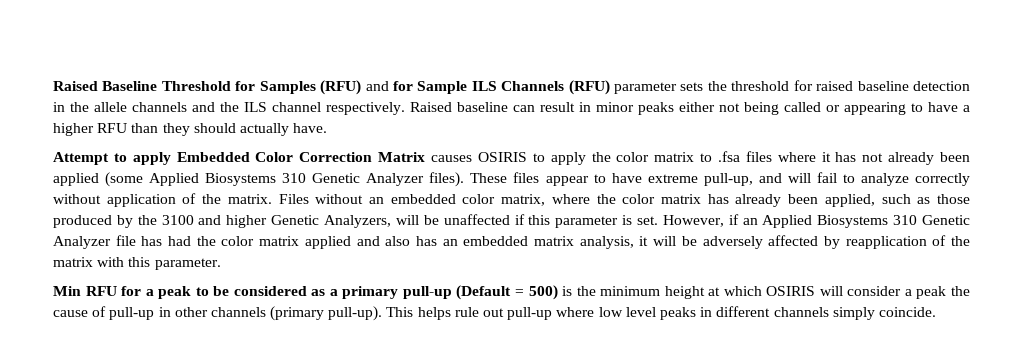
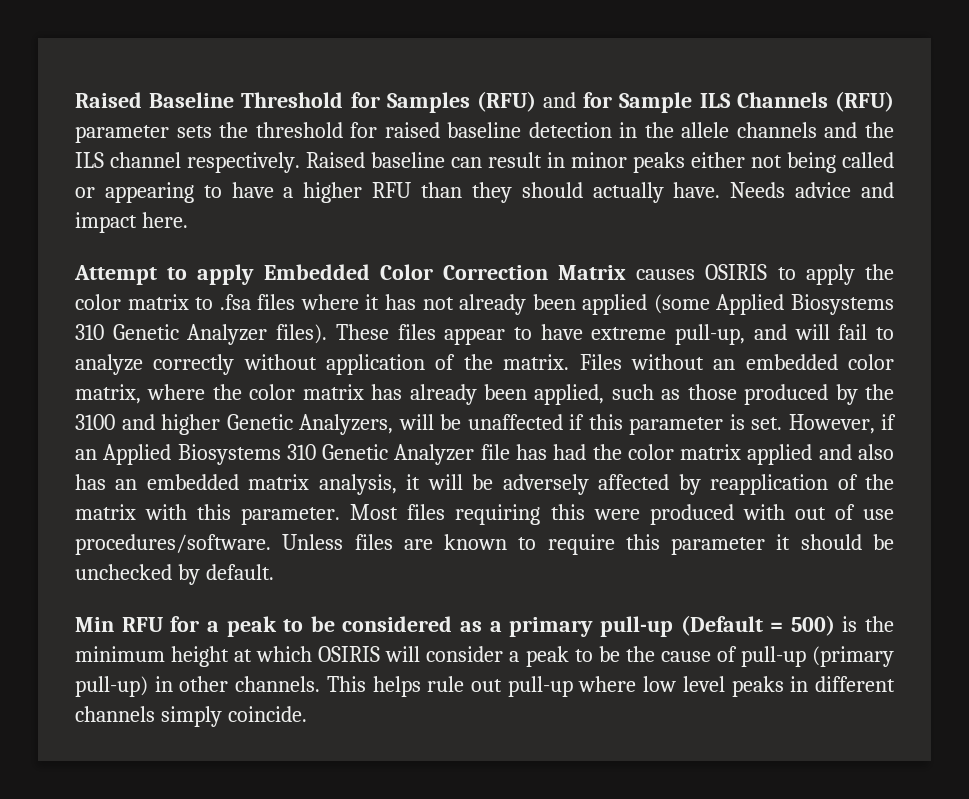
(328, 128) none -> [730,182,895,198] [75,212,188,233] Needs advice and impact here.
(221, 264) none -> [350,504,895,525] [75,534,894,555] [75,564,274,585] Most files requiring this were produced with out of use procedures/software. Unless files are known to require this parameter it should be unchecked by default.
(947, 292) none -> [574,646,620,662] to be
[158,306,383,321] in other channels (primary pull-up). -> [812,646,895,667] [75,676,321,697] (primary pull-up) in other channels.

